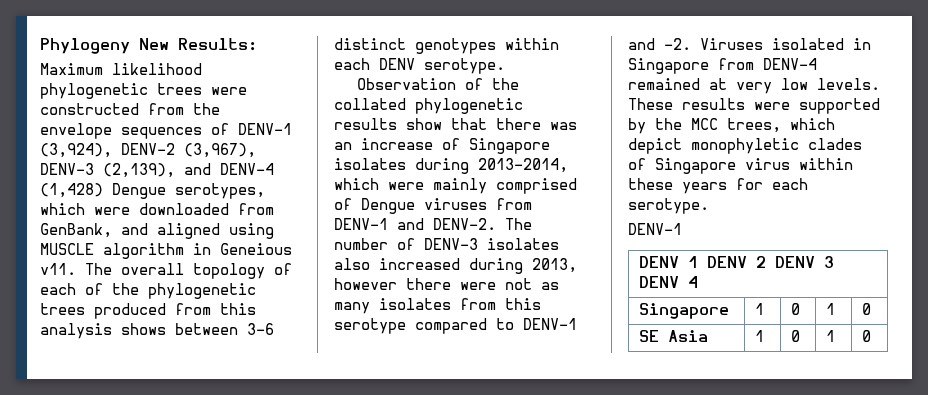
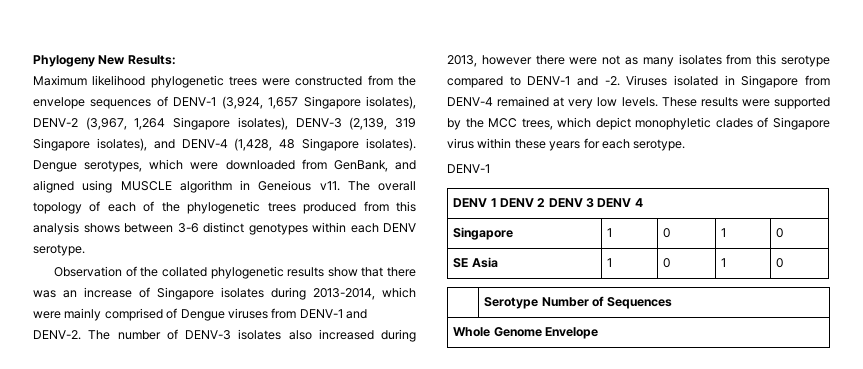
[40,143,256,158] [40,163,274,178] [40,183,103,198] (3,924), DENV-2 (3,967), DENV-3 (2,139), and DENV-4 (1,428) -> [221,96,416,109] [33,117,417,130] [33,138,416,151] (3,924, 1,657 Singapore isolates), DENV-2 (3,967, 1,264 Singapore isolates), DENV-3 (2,139, 319 Singapore isolates), and DENV-4 (1,428, 48 Singapore isolates).
(871, 336) none -> [484,296,673,309] [453,327,598,339] // | Serotype Number of Sequences // Whole Genome Envelope

